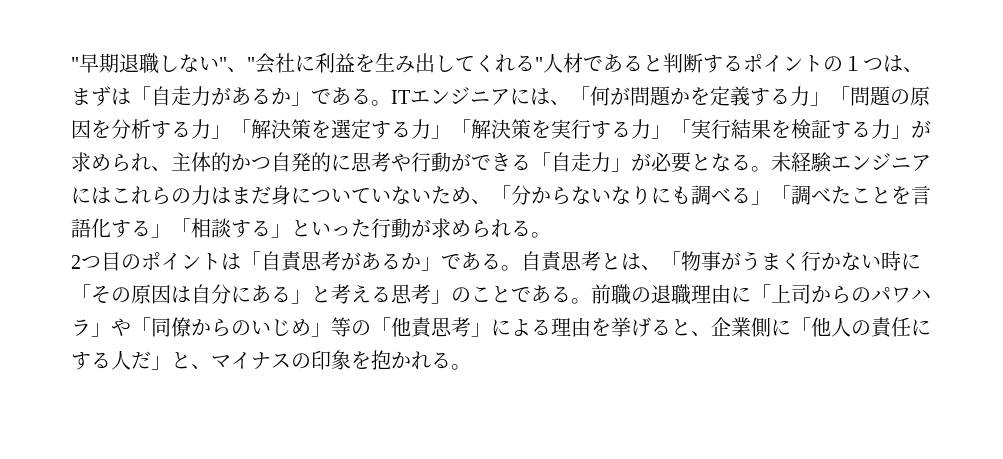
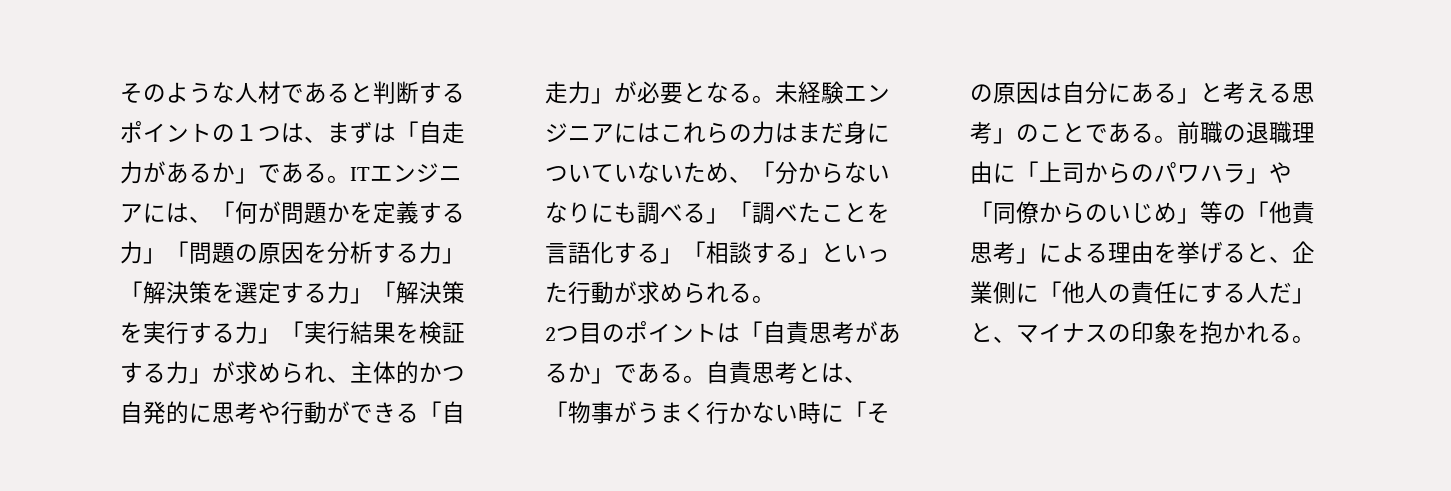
[71,53,543,74] "早期退職しない"、"会社に利益を生み出してくれる" -> [120,82,235,104] そのような

